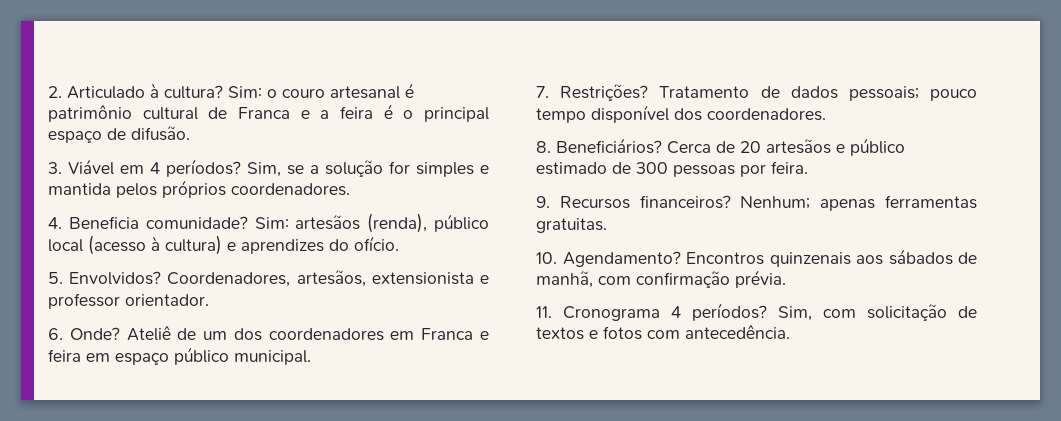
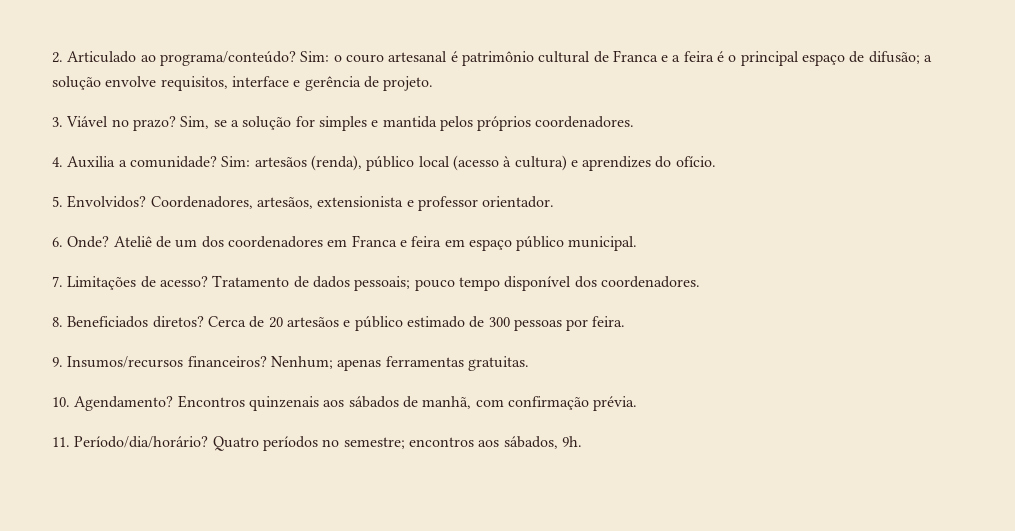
[150,83,223,99] à cultura? -> [140,51,296,66] ao programa/conteúdo?
[131,126,190,141] difusão. -> [868,51,933,64] [52,76,434,91] difusão; a solução envolve requisitos, interface e gerência de projeto.
[120,159,241,177] em 4 períodos? -> [111,116,176,131] no prazo?
[68,216,139,229] Beneficia -> [67,156,127,168] Auxilia a
[560,84,649,101] Restrições? -> [67,276,208,290] Limitações de acesso?
[556,138,662,154] Beneficiários? -> [67,316,204,328] Beneficiados diretos?
[559,196,630,209] Recursos -> [67,356,184,368] Insumos/recursos
[563,303,977,321] [536,325,790,340] Cronograma 4 períodos? Sim, com solicitação de textos e fotos com antecedência. -> [74,436,582,451] Período/dia/horário? Quatro períodos no semestre; encontros aos sábados, 9h.

